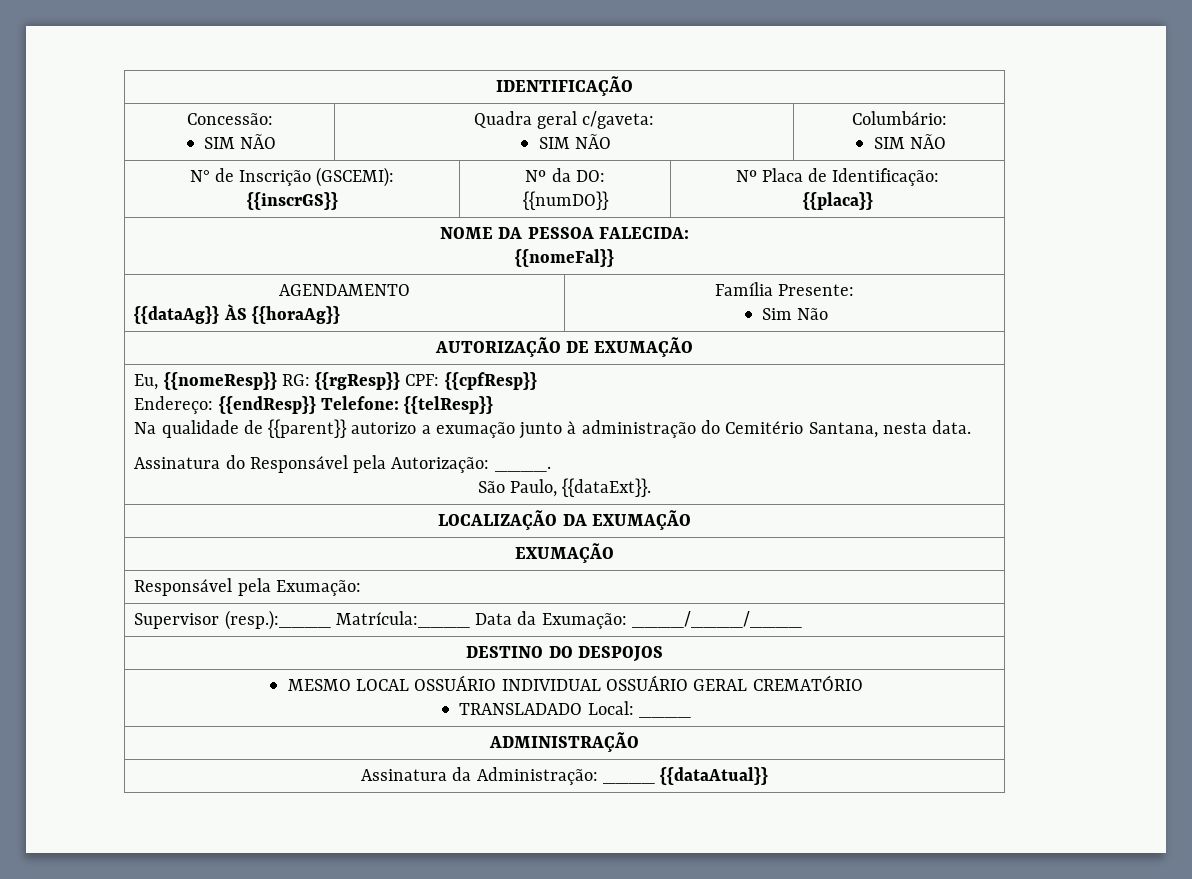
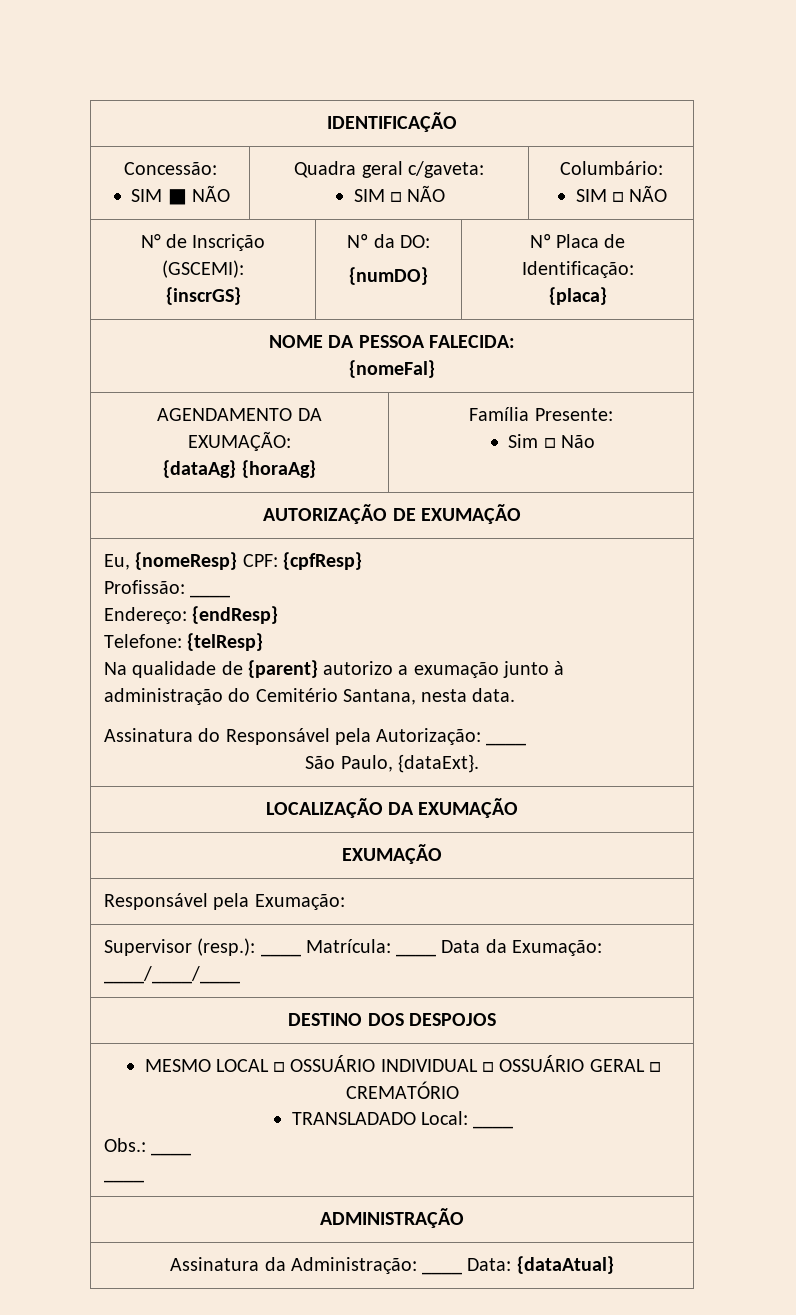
(236, 143) none -> [167,189,187,205] ■
(570, 143) none -> [390,192,403,202] □
(905, 143) none -> [612,192,625,202] □
[246,192,338,210] {{inscrGS}} -> [165,287,241,305] {inscrGS}
[522,191,609,210] {{numDO}} -> [349,267,428,285] {numDO}
[802,192,873,210] {{placa}} -> [548,287,607,305] {placa}
[515,249,614,267] {{nomeFal}} -> [349,360,435,378] {nomeFal}
[134,304,340,324] // {{dataAg}} ÀS {{horaAg}} -> [297,408,322,421] [188,431,291,451] [163,460,316,478] DA EXUMAÇÃO: // {dataAg} {horaAg}
(793, 314) none -> [543,438,556,448] □
[163,372,537,390] [134,396,494,414] {{nomeResp}} RG: {{rgResp}} CPF: {{cpfResp}} // Endereço: {{endResp}} Telefone: {{telResp}} -> [135,552,362,570] [103,580,185,594] [190,594,231,598] [103,606,279,624] [103,633,264,651] {nomeResp} CPF: {cpfResp} // Profissão: ____ // Endereço: {endResp} // Telefone: {telResp}
[268,419,348,438] {{parent}} -> [247,660,318,678] {parent}
[494,466,551,472] ____. -> [486,742,527,746] ____
[562,478,652,497] {{dataExt}}. -> [397,754,479,773] {dataExt}.
[224,610,470,630] (resp.):____ Matrícula:____ -> [197,938,301,957] [305,939,391,953] [396,953,437,957] (resp.): ____ Matrícula: ____
[548,646,573,658] DO -> [367,1013,404,1026] DOS
(410, 685) none -> [273,1062,286,1072] □
(601, 685) none -> [481,1062,494,1072] □
(748, 685) none -> [648,1062,661,1072] □
(691, 716) none -> [103,1138,146,1152] [151,1152,192,1156] [103,1179,144,1183] // Obs.: ____ // ____
[660,767,769,785] {{dataAtual}} -> [467,1256,614,1274] Data: {dataAtual}

